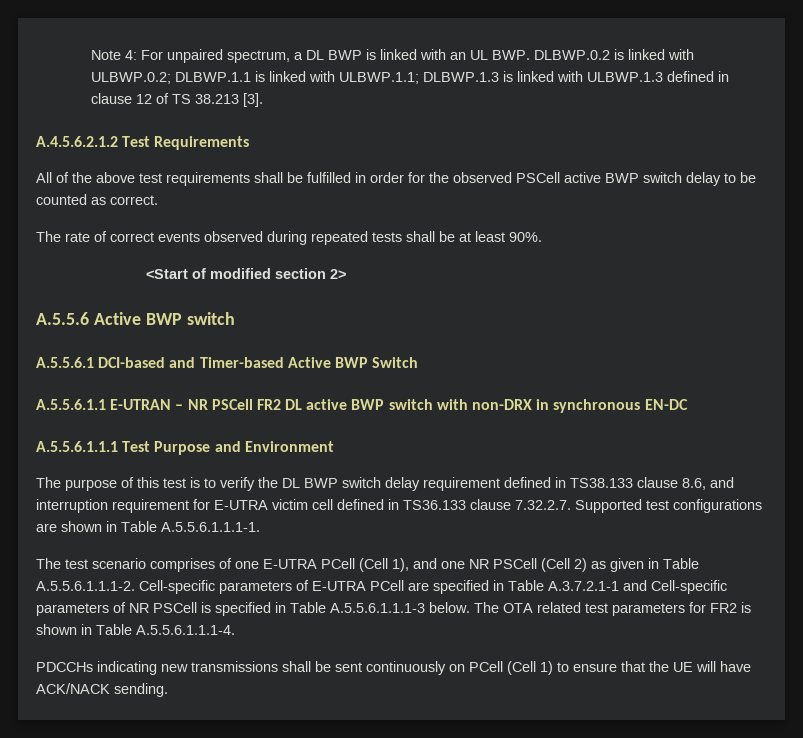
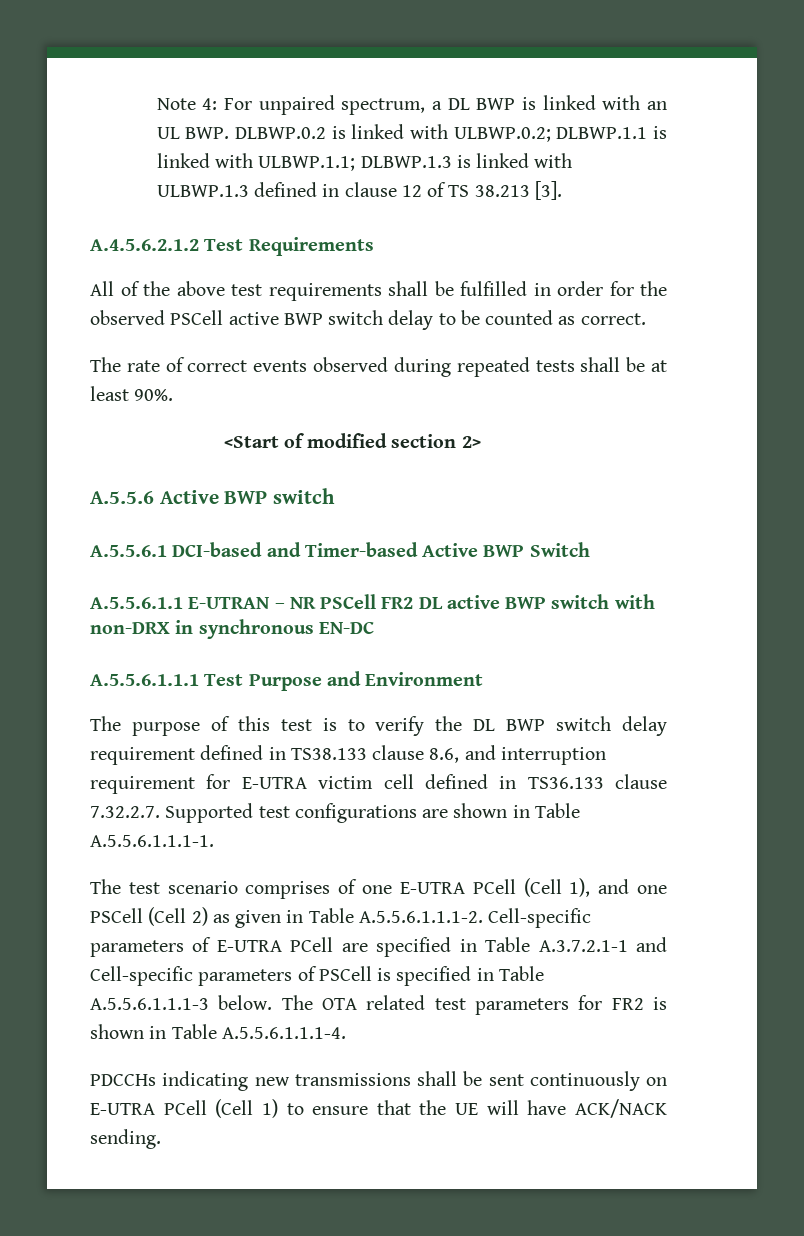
[469,559,489,569] NR -> (667, 889) none
[129,603,149,613] NR -> (317, 973) none
(465, 668) none -> [90,1103,155,1115] E-UTRA

